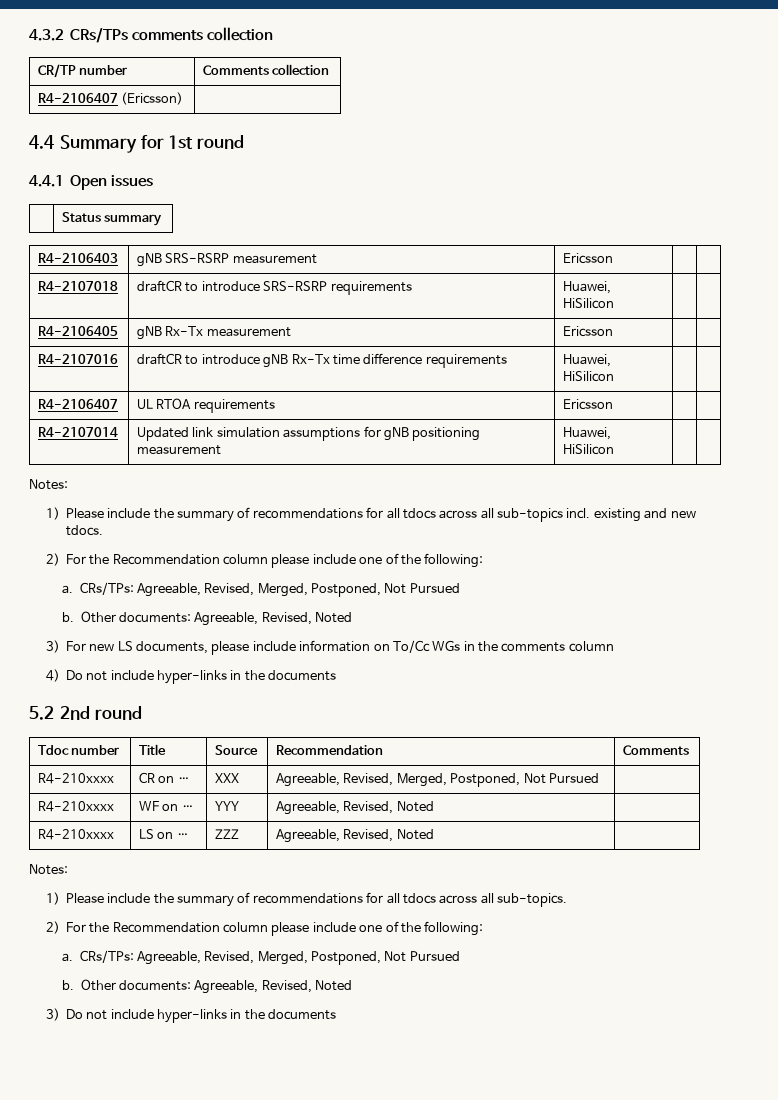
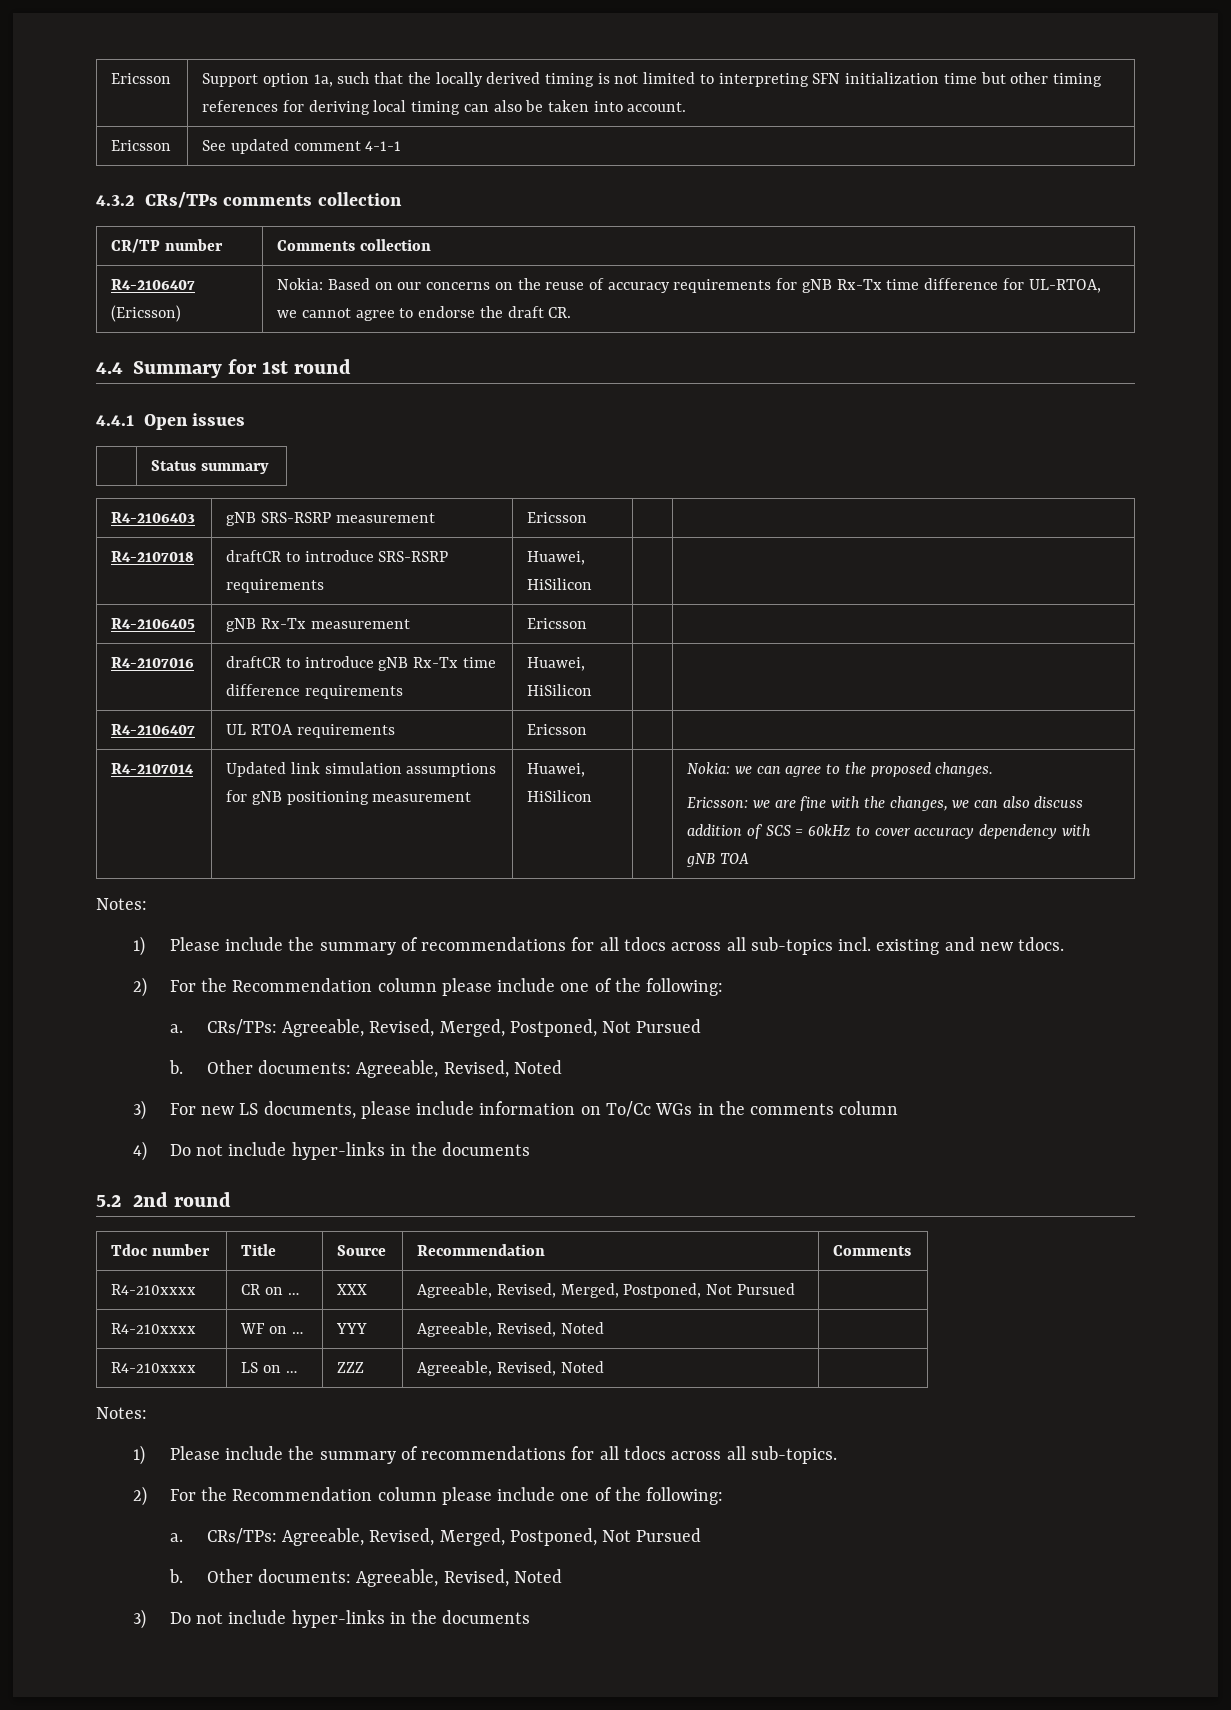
(29, 35) none -> [111,73,172,84] [202,72,1102,87] [202,100,687,115] [111,140,172,151] [202,139,402,154] Ericsson | Support option 1a, such that the locally derived timing is not limited to interpreting SFN initialization time but other timing references for deriving local timing can also be taken into account. // Ericsson | See updated comment 4-1-1 //
(184, 98) none -> [277,278,1101,293] [277,306,572,321] Nokia: Based on our concerns on the reuse of accuracy requirements for gNB Rx-Tx time difference for UL-RTOA, we cannot agree to endorse the draft CR.
(615, 449) none -> [687,762,994,777] [687,796,1084,811] [687,824,1091,839] [686,853,749,867] Nokia: we can agree to the proposed changes. // Ericsson: we are fine with the changes, we can also discuss addition of SCS = 60kHz to cover accuracy dependency with gNB TOA

